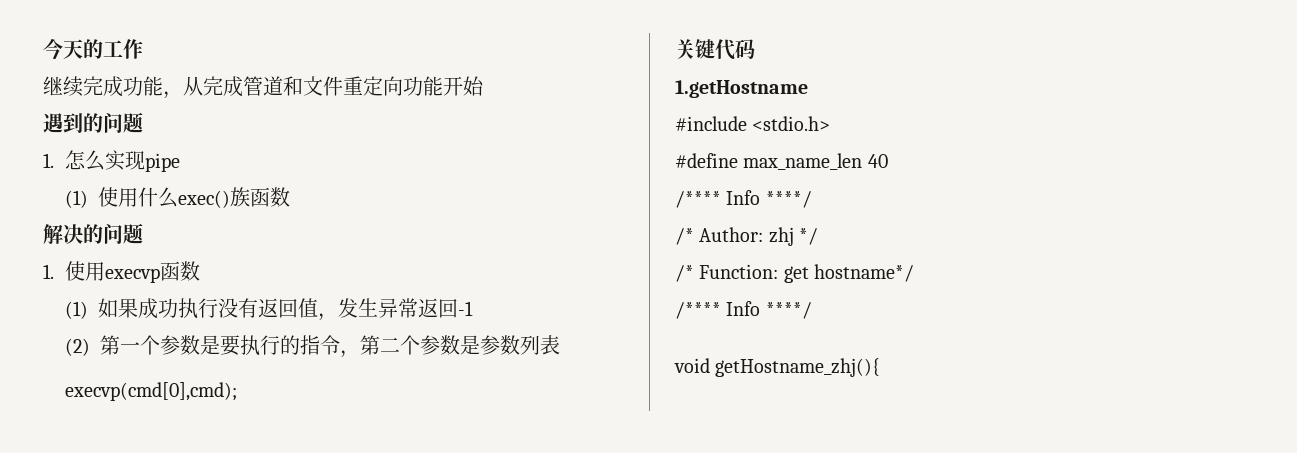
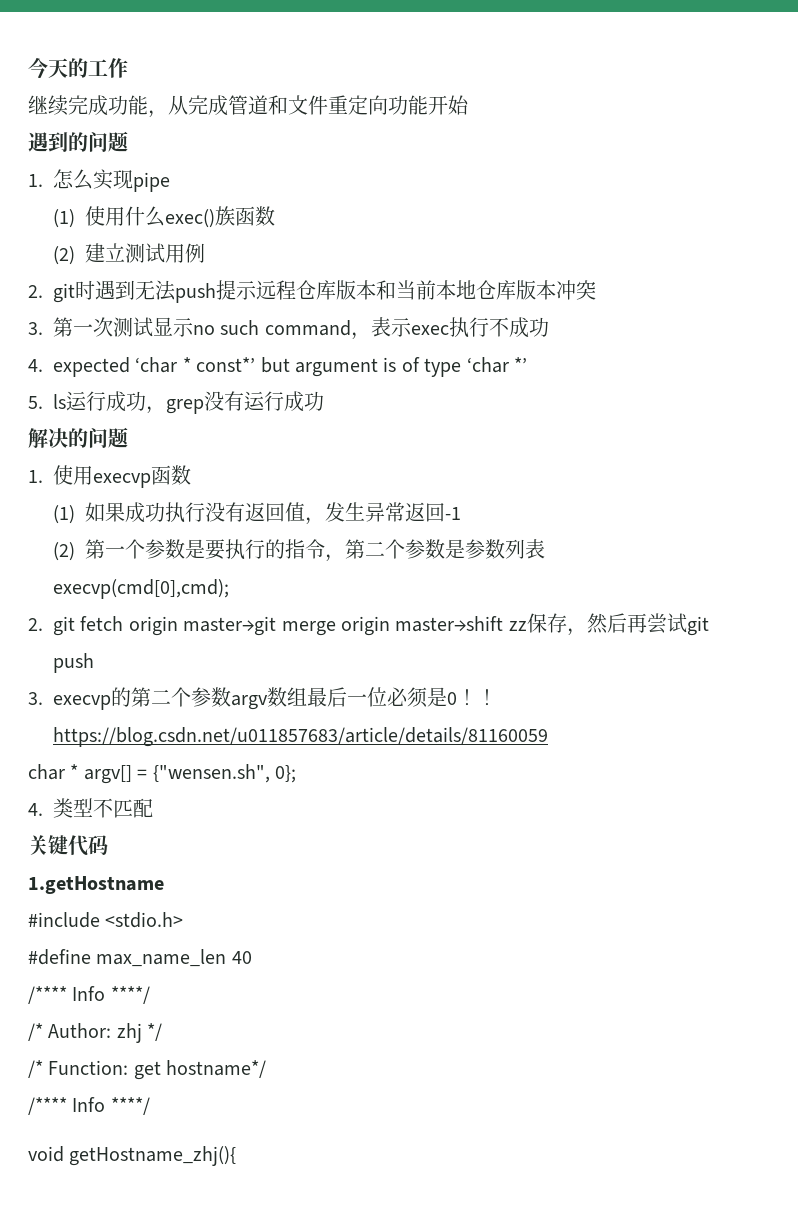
(291, 197) none -> [53,243,206,265] [28,280,597,303] [28,317,549,340] [28,357,528,377] [28,391,325,414] // (2)建立测试用例 // 2. git时遇到无法push提示远程仓库版本和当前本地仓库版本冲突 // 3.第一次测试显示no such command，表示exec执行不成功 // 4. expected ‘char * const*’ but argument is of type ‘char *’ // 5. ls运行成功，grep没有运行成功
(238, 391) none -> [28,613,709,636] [53,653,95,673] [28,687,498,710] [53,727,549,747] [28,764,296,784] [28,798,154,818] // 2. git fetch origin master→git merge origin master→shift zz保存，然后再尝试git push // 3. execvp的第二个参数argv数组最后一位必须是0！！https://blog.csdn.net/u011857683/article/details/81160059 // char * argv[] = {"wensen.sh", 0}; // 4.类型不匹配

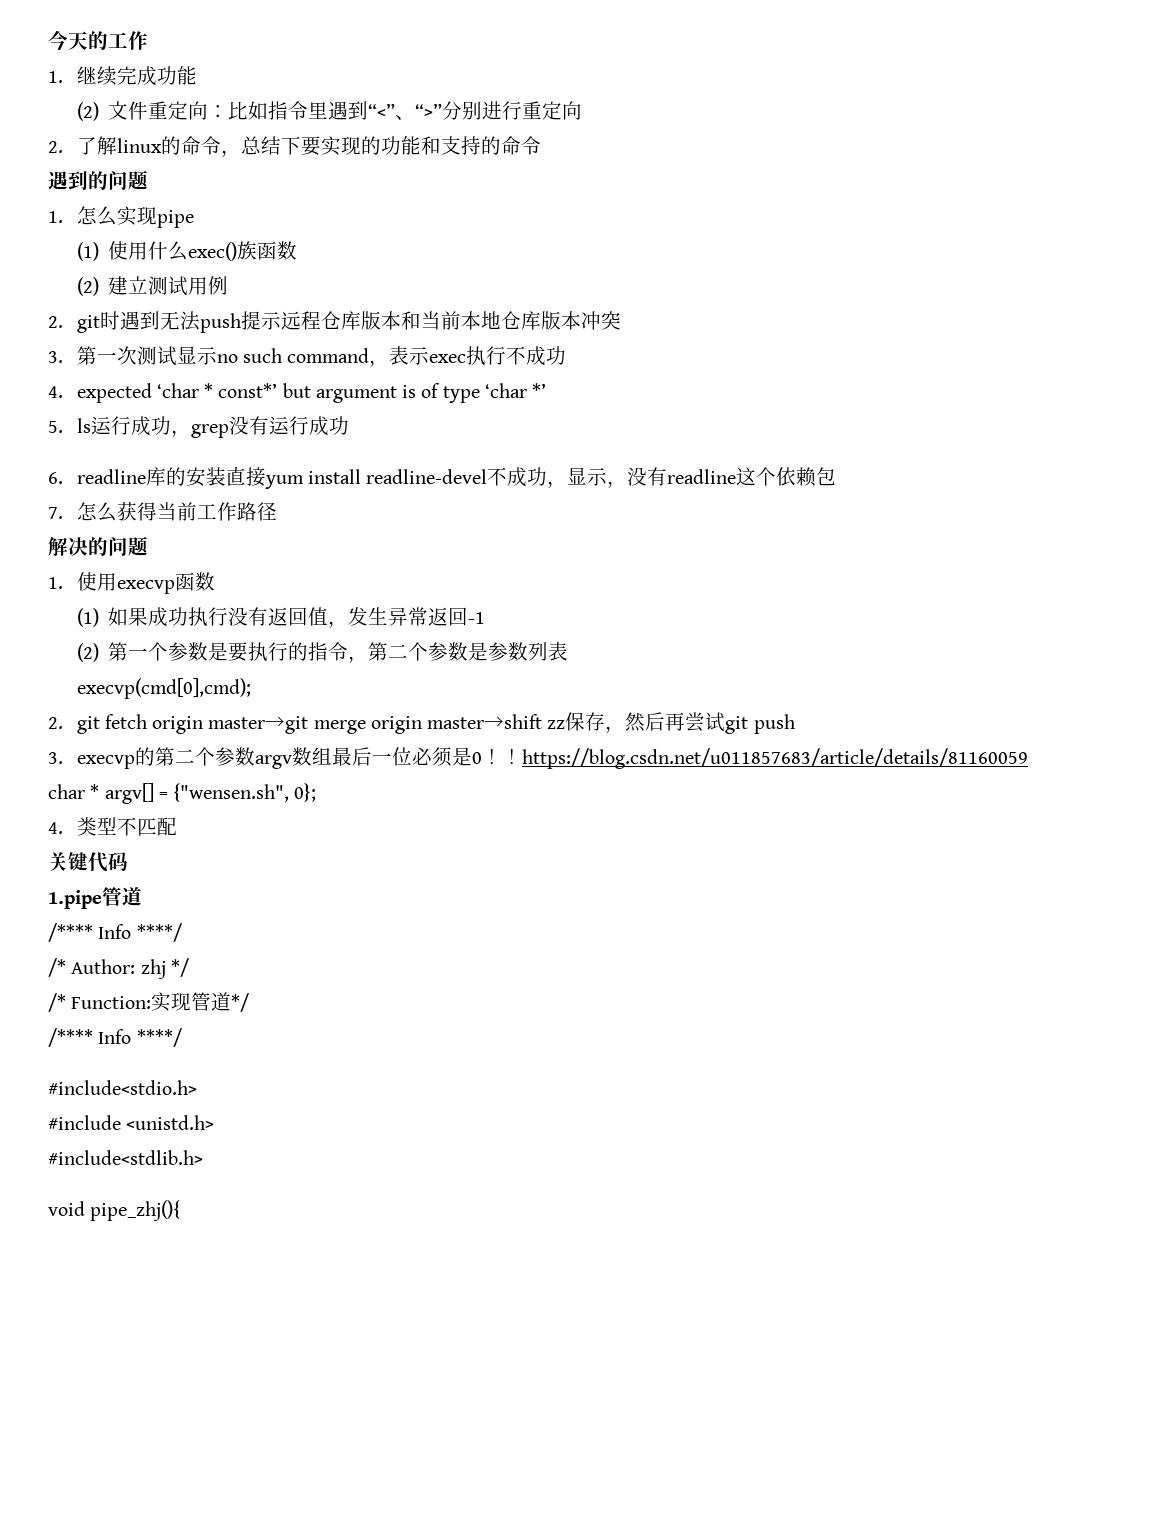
(128, 68) none -> [48,71,63,83] 1.
[148,95,469,118] ，从完成管道和文件重定向功能开始 -> [76,101,583,121] [48,136,541,157] // (2)文件重定向：比如指令里遇到“<”、“>”分别进行重定向 // 2.了解linux的命令，总结下要实现的功能和支持的命令
(325, 401) none -> [48,466,837,489] [48,502,277,522] // 6. readline库的安装直接yum install readline-devel不成功，显示，没有readline这个依赖包 // 7.怎么获得当前工作路径
[28,876,164,894] [28,912,184,928] [28,949,252,967] 1.getHostname // #include <stdio.h> // #define max_name_len 40 -> [48,887,142,909] 1.pipe管道
[133,1060,267,1080] [28,1097,150,1115] get hostname*/ // /**** Info ****/ -> [151,992,250,1012] [48,1028,182,1047] [48,1080,197,1095] [48,1115,215,1130] [48,1150,203,1165] 实现管道*/ // /**** Info ****/ // #include<stdio.h> // #include <unistd.h> // #include<stdlib.h>
[69,1146,237,1166] getHostname_zhj(){ -> [90,1200,181,1221] pipe_zhj(){

